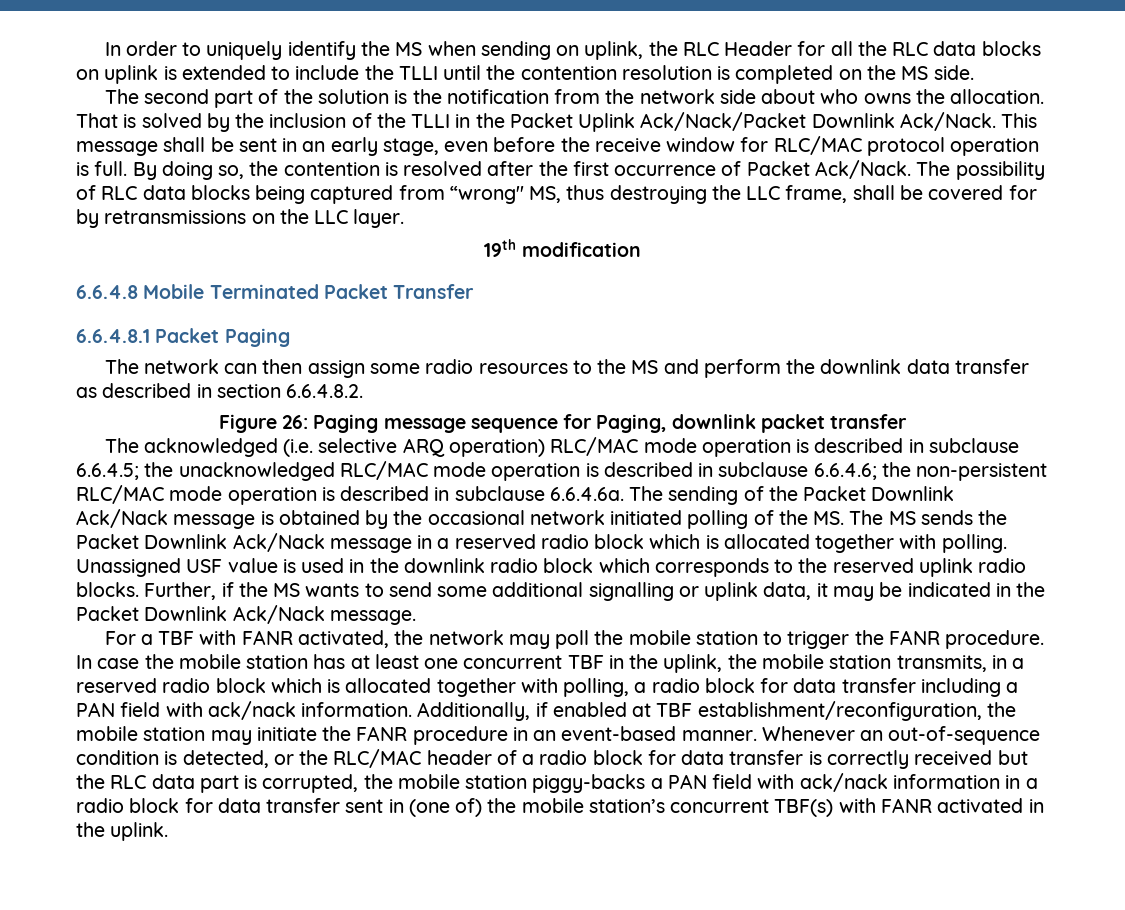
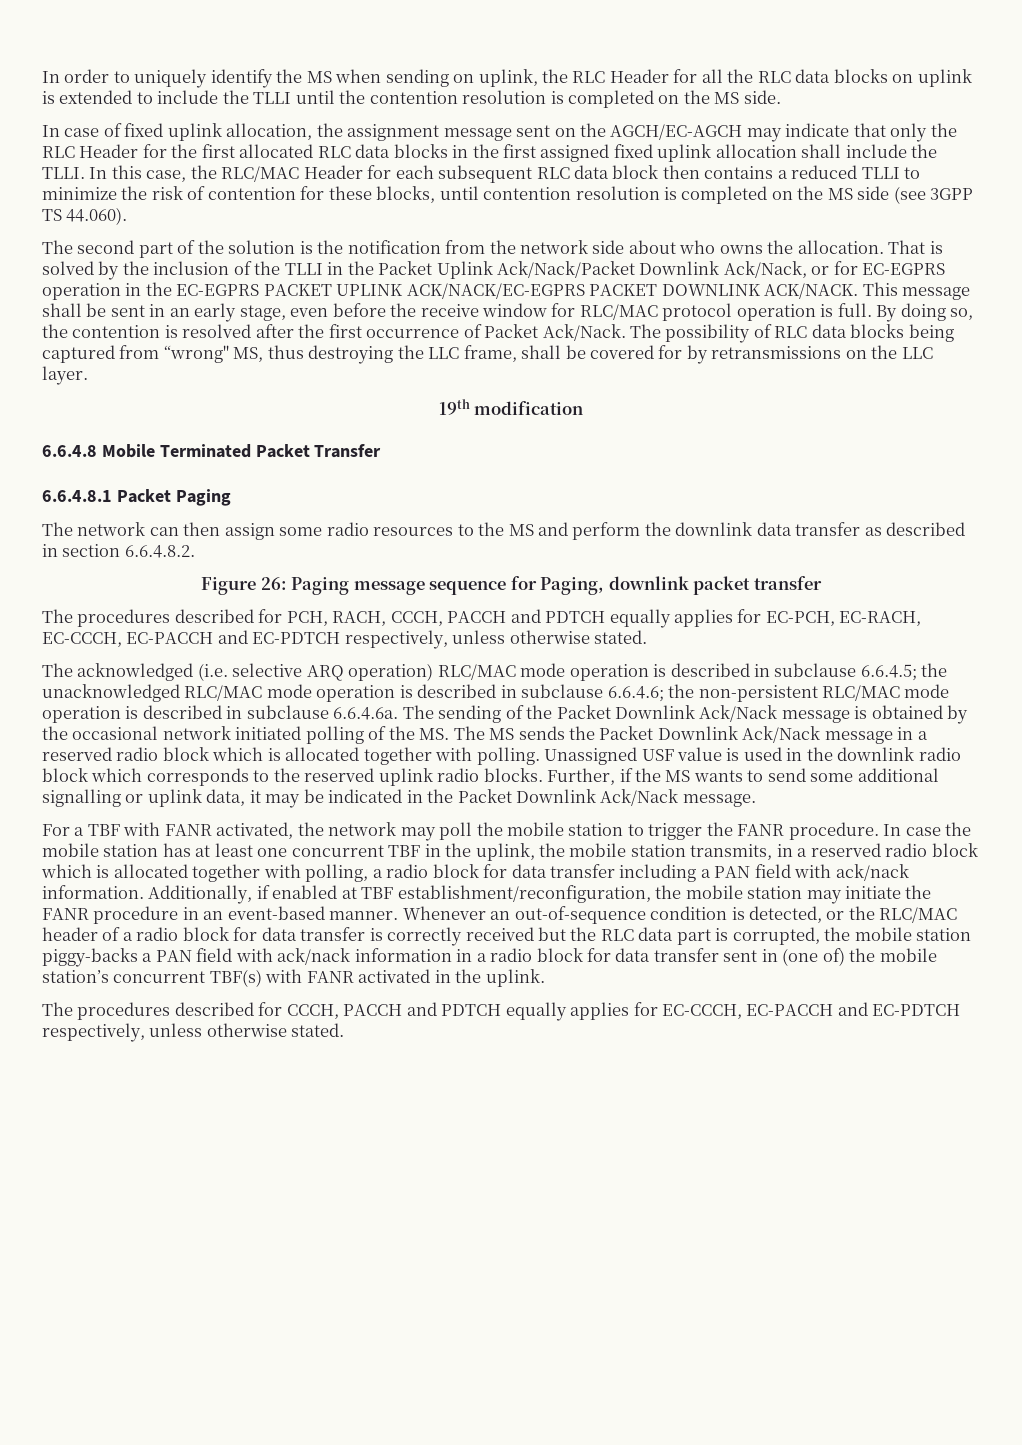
(974, 72) none -> [42,123,957,142] [42,144,938,162] [42,165,921,183] [42,186,974,204] [42,207,128,225] // In case of fixed uplink allocation, the assignment message sent on the AGCH/EC-AGCH may indicate that only the RLC Header for the first allocated RLC data blocks in the first assigned fixed uplink allocation shall include the TLLI. In this case, the RLC/MAC Header for each subsequent RLC data block then contains a reduced TLLI to minimize the risk of contention for these blocks, until contention resolution is completed on the MS side (see 3GPP TS 44.060).
[899,112,996,131] Ack/Nack. -> [723,261,946,278] [42,282,859,300] Ack/Nack, or for EC-EGPRS operation in the EC-EGPRS PACKET UPLINK ACK/NACK/EC-EGPRS PACKET DOWNLINK ACK/NACK.
(908, 421) none -> [42,609,922,628] [42,630,648,649] // The procedures described for PCH, RACH, CCCH, PACCH and PDTCH equally applies for EC-PCH, EC-RACH, EC-CCCH, EC-PACCH and EC-PDTCH respectively, unless otherwise stated.
(169, 831) none -> [42,1002,961,1021] [42,1023,345,1042] // The procedures described for CCCH, PACCH and PDTCH equally applies for EC-CCCH, EC-PACCH and EC-PDTCH respectively, unless otherwise stated.

